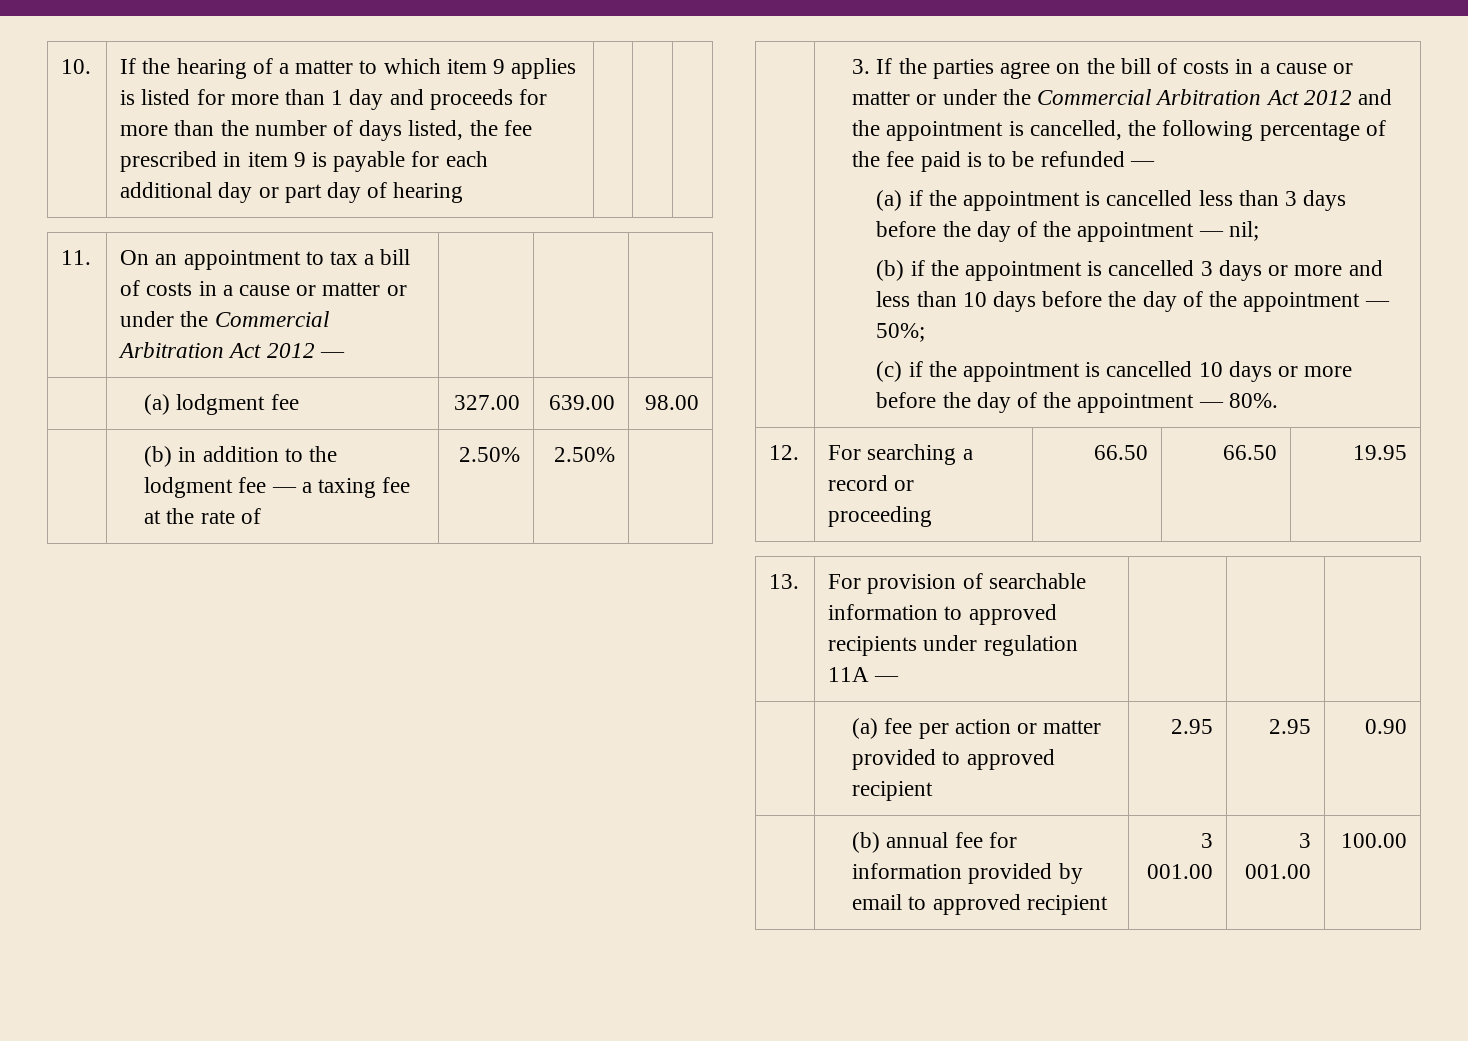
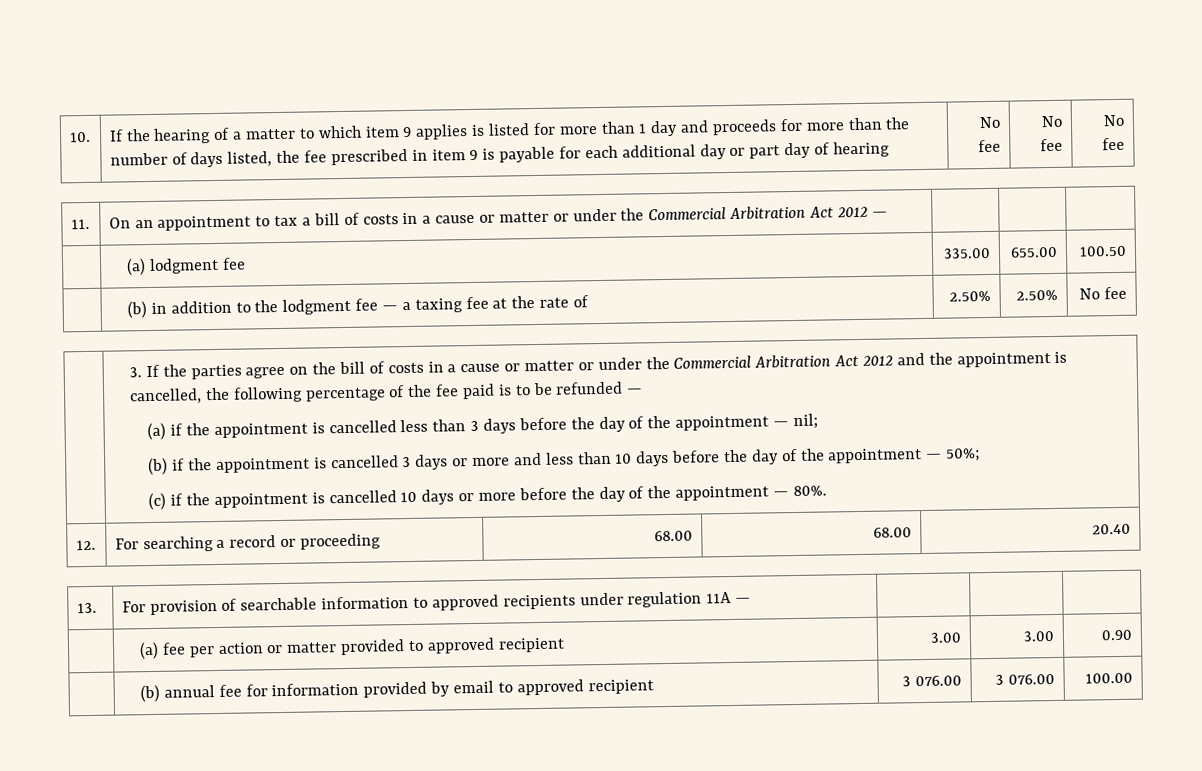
(464, 192) | | -> [979,116,1002,129] [978,139,1002,153] [1041,115,1064,128] [1040,138,1064,152] [1103,114,1126,127] [1102,137,1126,151] No fee | No fee | No fee
[453,395,520,410] [548,395,615,410] [644,395,699,410] 327.00 | 639.00 | 98.00 -> [943,247,992,259] [1010,246,1059,258] [1079,245,1128,257] 335.00 | 655.00 | 100.50
(615, 454) none -> [1079,286,1128,300] No fee
[1093,445,1148,460] [1222,445,1277,460] [1352,445,1407,460] 66.50 | 66.50 | 19.95 -> [654,530,694,542] [873,527,913,538] [1092,523,1132,535] 68.00 | 68.00 | 20.40
[1170,719,1213,734] [1268,719,1311,734] 2.95 | 2.95 -> [930,632,963,643] [1023,630,1056,642] 3.00 | 3.00
[1146,864,1213,879] [1298,833,1311,848] [1244,864,1311,879] 001.00 | 3 001.00 -> [915,675,963,687] [995,673,1056,685] 076.00 | 3 076.00

